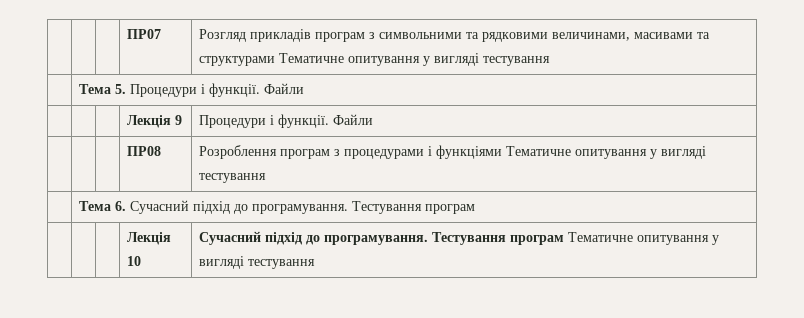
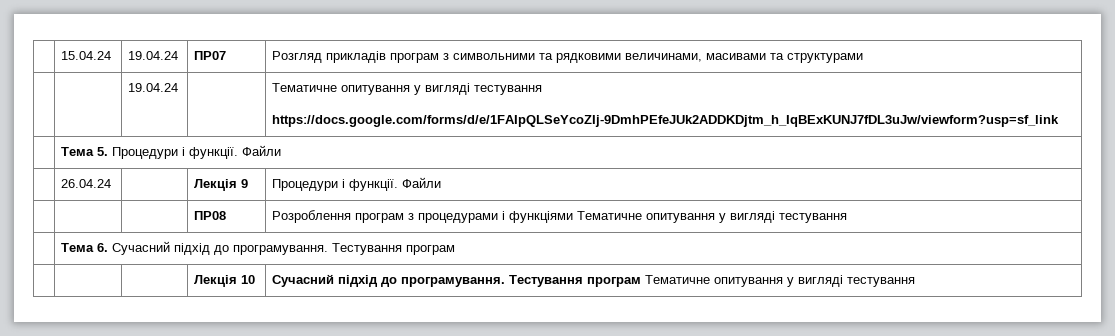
(127, 34) | | -> [61,51,112,60] [128,51,179,60] | 15.04.24 | 19.04.24
[279,53,551,66] Тематичне опитування у вигляді тестування -> [128,83,179,92] [272,83,543,95] [272,115,1060,127] // | | 19.04.24 | | Тематичне опитування у вигляді тестування // https://docs.google.com/forms/d/e/1FAIpQLSeYcoZIj-9DmhPEfeJUk2ADDKDjtm_h_IqBExKUNJ7fDL3uJw/viewform?usp=sf_link
(305, 88) none -> [61,179,112,188] 26.04.24

